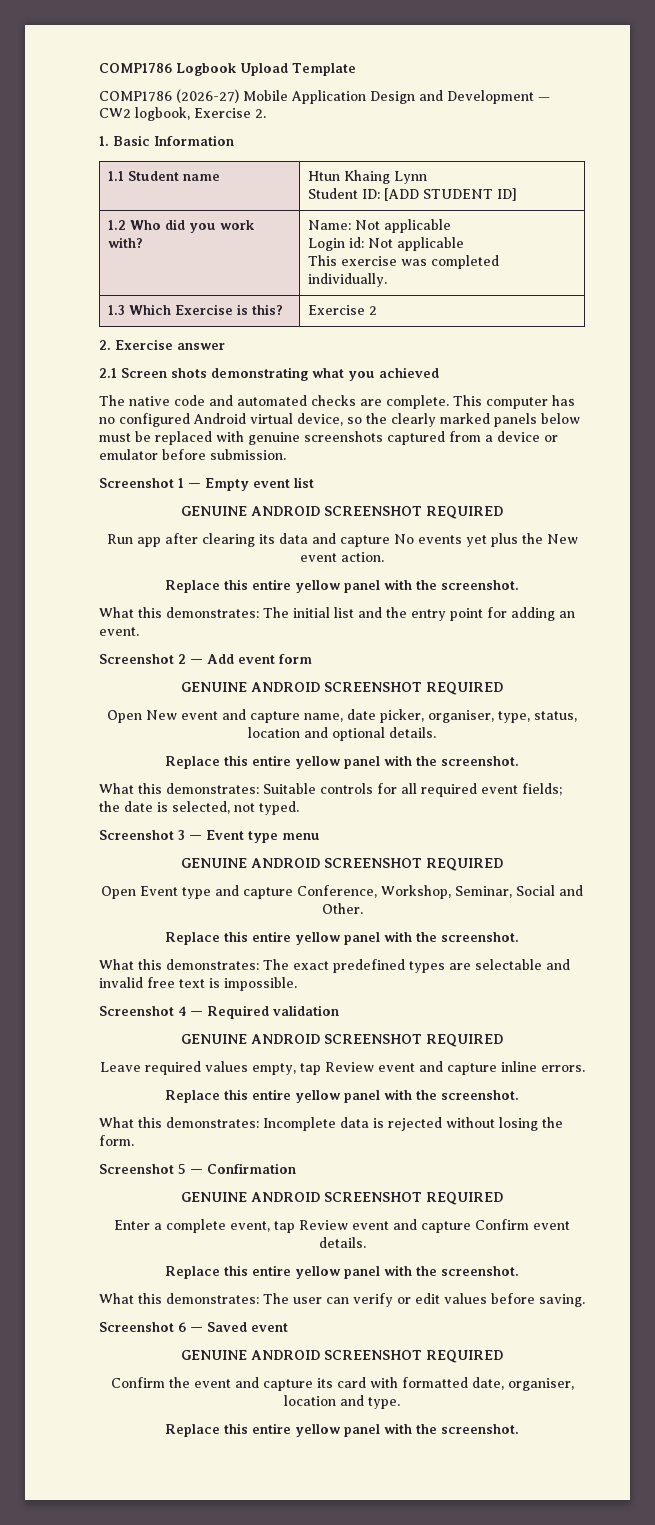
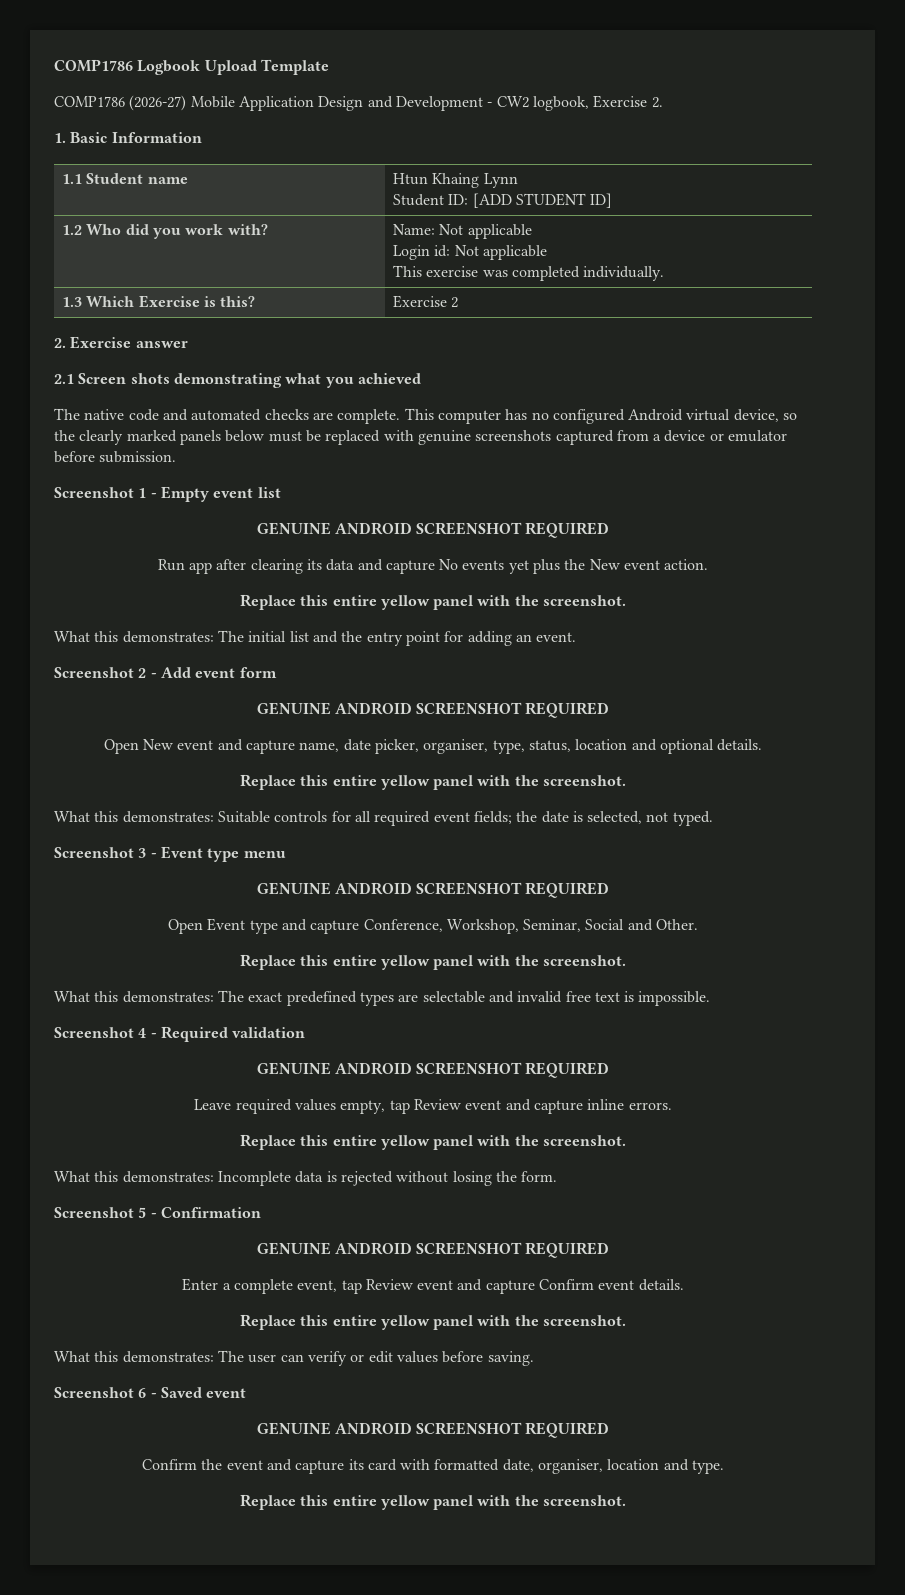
[538,97,550,101] — -> [487,102,493,107] -
[188,483,201,488] — -> [150,493,157,498] -
[190,659,203,664] — -> [150,673,157,678] -
[189,835,202,840] — -> [150,853,157,858] -
[190,1011,203,1016] — -> [150,1033,157,1038] -
[190,1169,203,1174] — -> [150,1213,157,1218] -
[190,1327,203,1332] — -> [150,1393,157,1398] -

